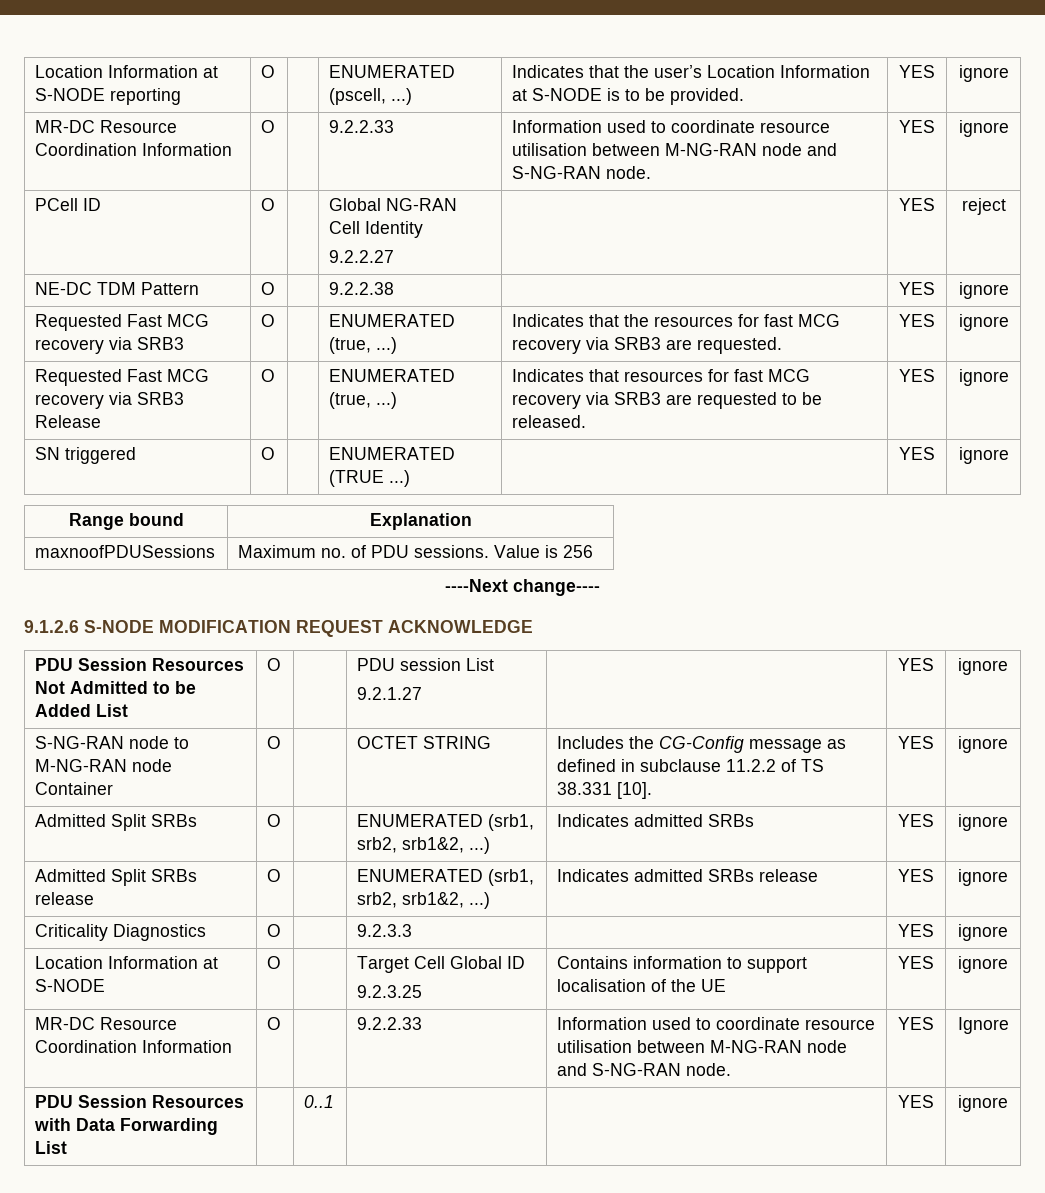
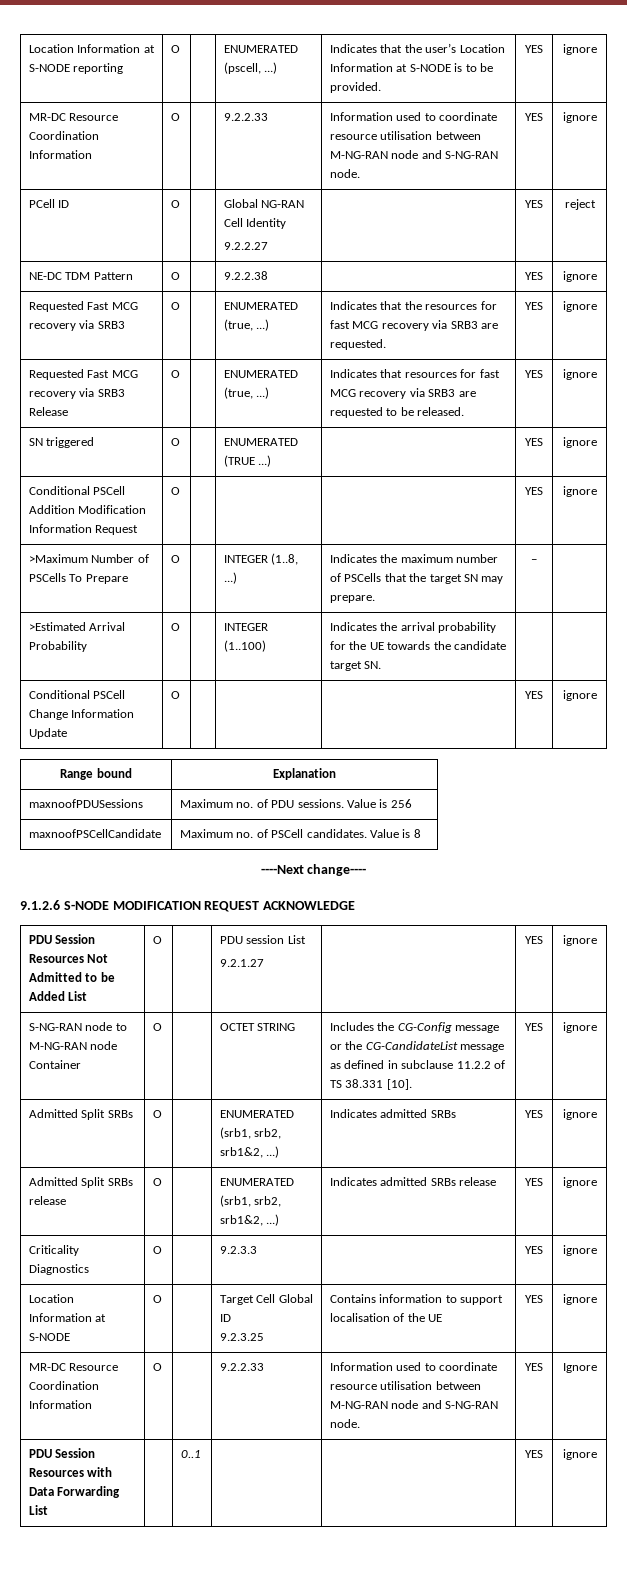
(1009, 455) none -> [29,486,126,495] [29,505,147,514] [29,524,139,535] [171,487,181,495] [525,487,543,495] [562,486,597,497] [29,554,149,563] [29,573,128,584] [171,555,181,563] [224,553,299,565] [224,572,238,584] [330,554,499,563] [330,573,504,584] [330,595,376,603] [531,559,537,563] [29,622,126,631] [29,641,88,652] [171,623,181,631] [224,623,269,631] [224,640,267,652] [330,622,497,633] [330,641,506,650] [330,661,382,671] [29,690,126,699] [29,709,135,720] [29,728,68,739] [171,691,181,699] [525,691,543,699] [562,690,597,701] // Conditional PSCell Addition Modification Information Request | O | | | | YES | ignore // >Maximum Number of PSCells To Prepare | O | | INTEGER (1..8, ...) | Indicates the maximum number of PSCells that the target SN may prepare. | – | // >Estimated Arrival Probability | O | | INTEGER (1..100) | Indicates the arrival probability for the UE towards the candidate target SN. | | // Conditional PSCell Change Information Update | O | | | | YES | ignore
(594, 551) none -> [29,829,162,838] [180,829,421,838] // maxnoofPSCellCandidate | Maximum no. of PSCell candidates. Value is 8
(823, 746) none -> [330,1041,505,1052] or the CG-CandidateList message

